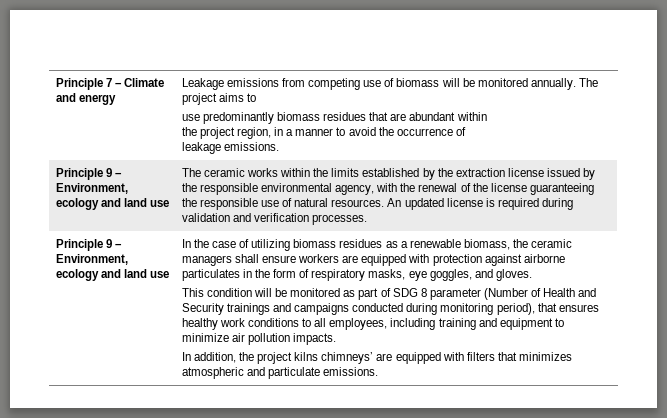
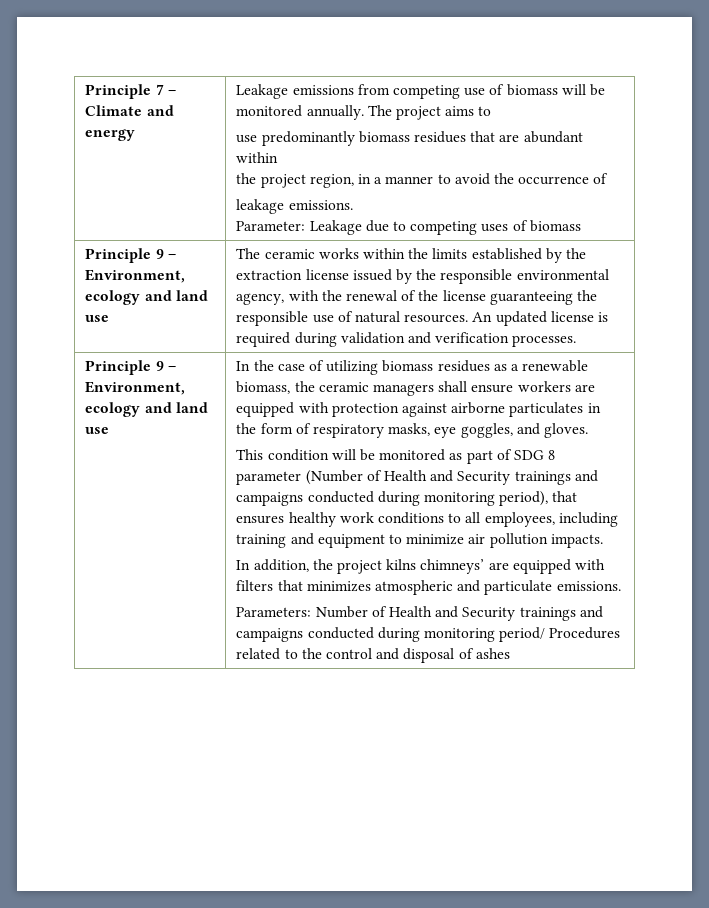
(279, 146) none -> [236,220,581,235] // Parameter: Leakage due to competing uses of biomass
(379, 371) none -> [236,606,603,621] [236,627,621,642] [236,648,510,663] // Parameters: Number of Health and Security trainings and campaigns conducted during monitoring period/ Procedures related to the control and disposal of ashes

